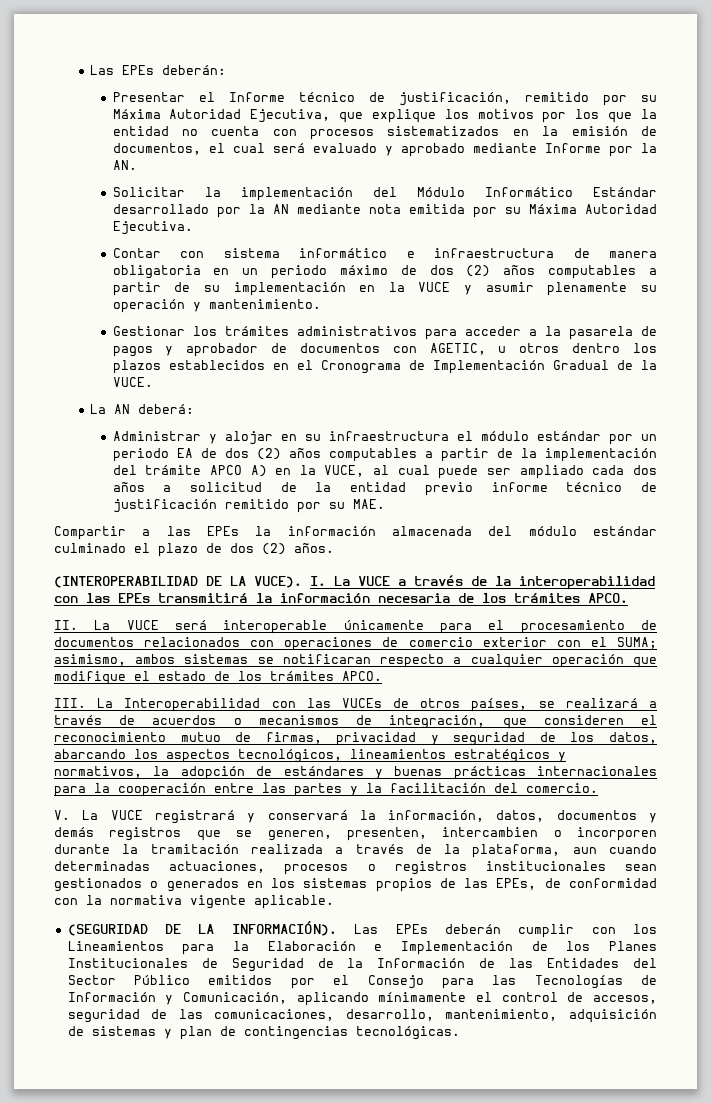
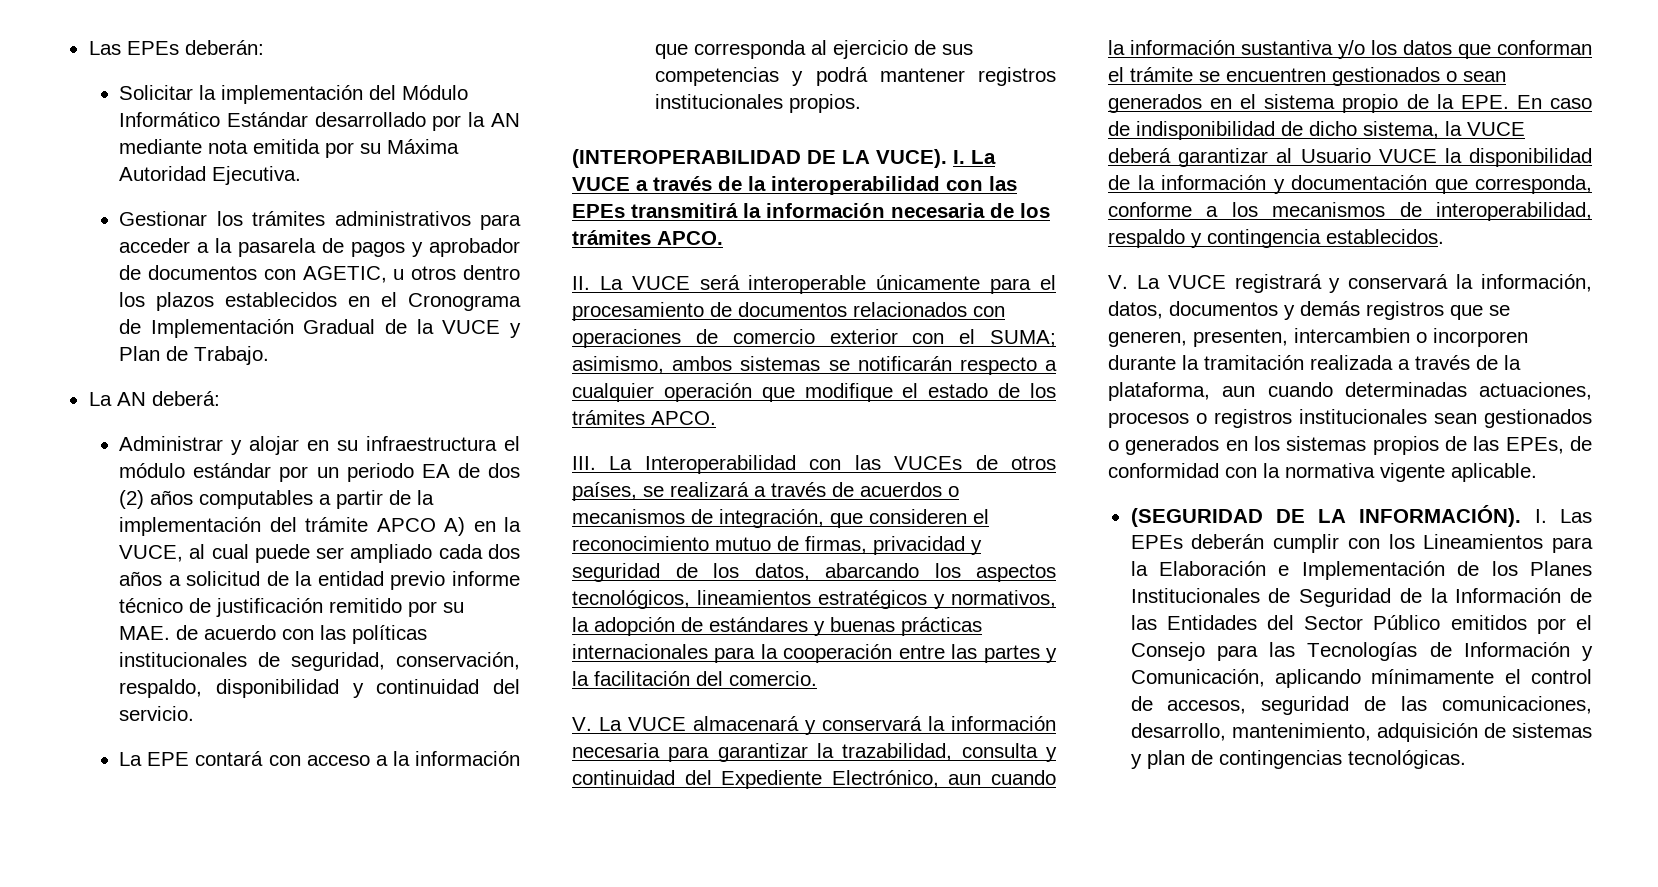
[112,92,657,106] [112,109,657,123] [112,126,657,140] [112,143,657,157] [112,160,137,170] // Presentar el Informe técnico de justificación, remitido por su Máxima Autoridad Ejecutiva, que explique los motivos por los que la entidad no cuenta con procesos sistematizados en la emisión de documentos, el cual será evaluado y aprobado mediante Informe por la AN. -> (264, 47) none
[112,248,657,258] [112,265,657,279] [112,282,657,296] [112,299,321,313] // Contar con sistema informático e infraestructura de manera obligatoria en un periodo máximo de dos (2) años computables a partir de su implementación en la VUCE y asumir plenamente su operación y mantenimiento. -> (302, 175) none
[112,377,153,387] VUCE. -> [442,320,521,338] [119,346,270,365] VUCE y Plan de Trabajo.
[54,526,658,540] [54,543,334,557] // Compartir a las EPEs la información almacenada del módulo estándar culminado el plazo de dos (2) años. -> [176,625,428,644] [119,652,520,671] [119,679,520,698] [119,706,195,721] [119,751,520,766] [655,40,974,59] [655,67,1056,86] [655,94,862,113] de acuerdo con las políticas institucionales de seguridad, conservación, respaldo, disponibilidad y continuidad del servicio. // La EPE contará con acceso a la información que corresponda al ejercicio de sus competencias y podrá mantener registros institucionales propios.
[282,654,371,664] notificaran -> [857,356,952,371] notificarán
(598, 788) none -> [572,716,1056,735] [572,743,1057,762] [572,770,1056,789] [1108,40,1592,59] [1108,67,1506,86] [1108,94,1592,113] [1108,121,1525,140] [1108,148,1592,167] [1108,175,1592,194] [1108,202,1592,221] [1108,229,1444,248] // V. La VUCE almacenará y conservará la información necesaria para garantizar la trazabilidad, consulta y continuidad del Expediente Electrónico, aun cuando la información sustantiva y/o los datos que conforman el trámite se encuentren gestionados o sean generados en el sistema propio de la EPE. En caso de indisponibilidad de dicho sistema, la VUCE deberá garantizar al Usuario VUCE la disponibilidad de la información y documentación que corresponda, conforme a los mecanismos de interoperabilidad, respaldo y contingencia establecidos.
(337, 928) none -> [1534,509,1547,523] I.

